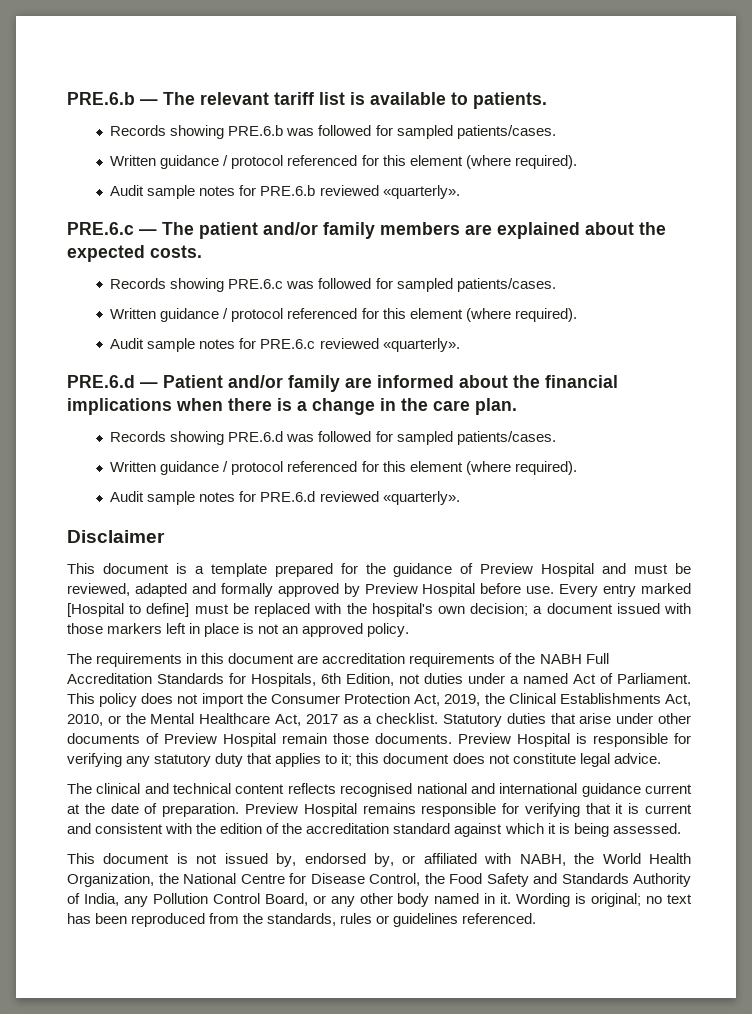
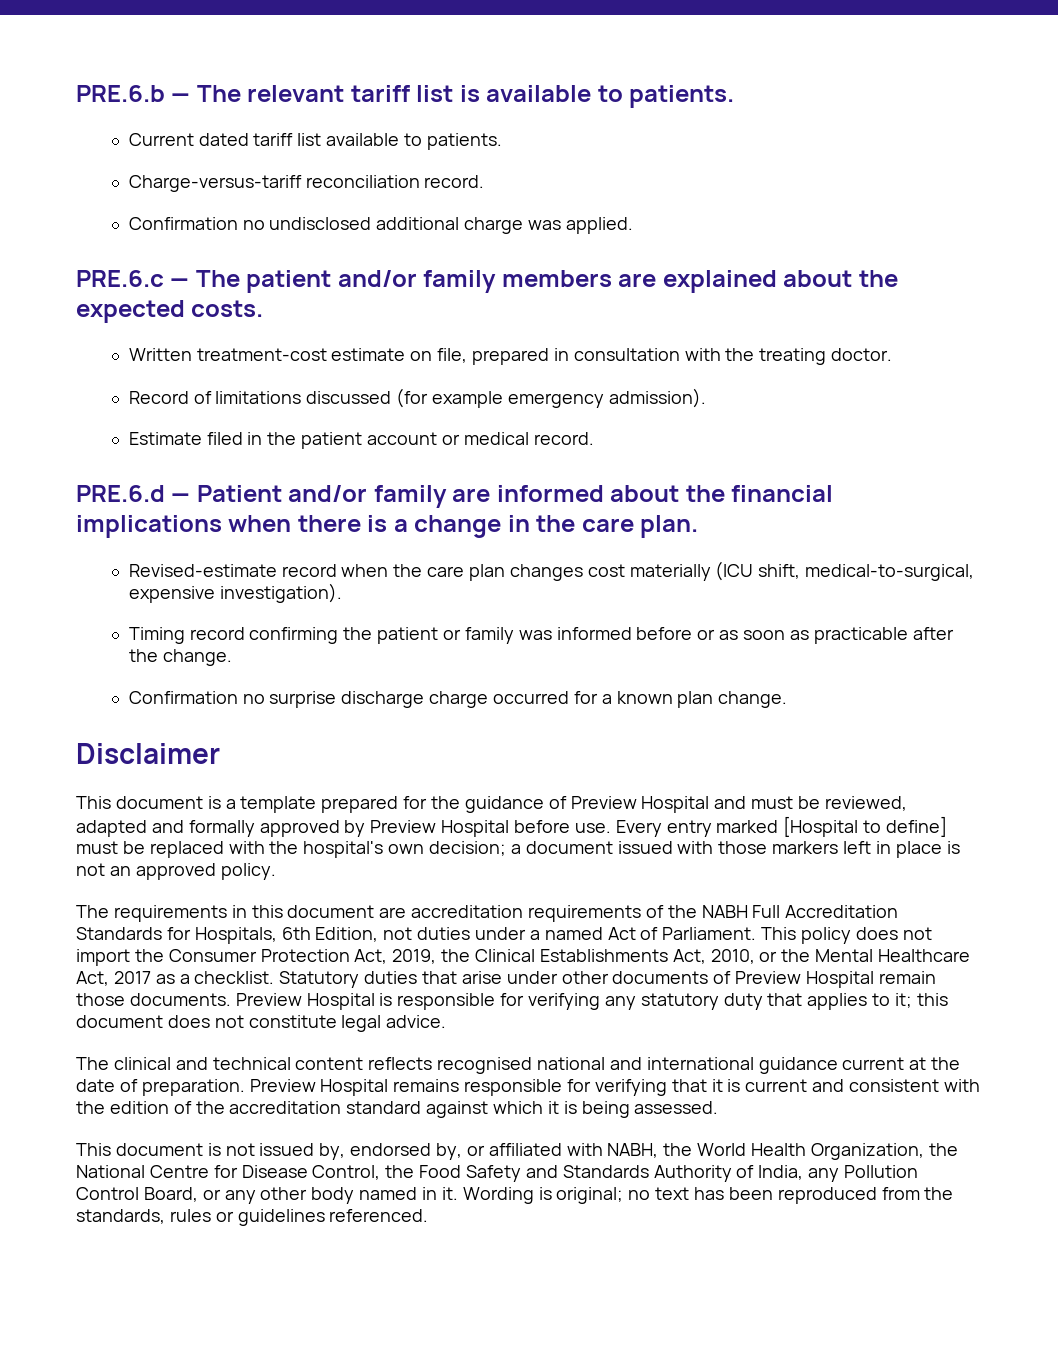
[110,125,556,139] [110,155,577,169] [110,185,460,199] Records showing PRE.6.b was followed for sampled patients/cases. // Written guidance / protocol referenced for this element (where required). // Audit sample notes for PRE.6.b reviewed «quarterly». -> [128,133,502,150] [128,175,485,192] [128,217,633,234] Current dated tariff list available to patients. // Charge-versus-tariff reconciliation record. // Confirmation no undisclosed additional charge was applied.
[110,278,556,292] [110,308,577,322] [110,338,460,352] Records showing PRE.6.c was followed for sampled patients/cases. // Written guidance / protocol referenced for this element (where required). // Audit sample notes for PRE.6.c reviewed «quarterly». -> [128,348,893,365] [128,388,706,408] [128,432,594,449] Written treatment-cost estimate on file, prepared in consultation with the treating doctor. // Record of limitations discussed (for example emergency admission). // Estimate filed in the patient account or medical record.
[110,431,556,445] [110,461,577,475] [110,491,460,505] Records showing PRE.6.d was followed for sampled patients/cases. // Written guidance / protocol referenced for this element (where required). // Audit sample notes for PRE.6.d reviewed «quarterly». -> [128,561,975,581] [128,583,342,603] [128,627,954,644] [128,649,232,666] [128,691,788,708] Revised-estimate record when the care plan changes cost materially (ICU shift, medical-to-surgical, expensive investigation). // Timing record confirming the patient or family was informed before or as soon as practicable after the change. // Confirmation no surprise discharge charge occurred for a known plan change.

